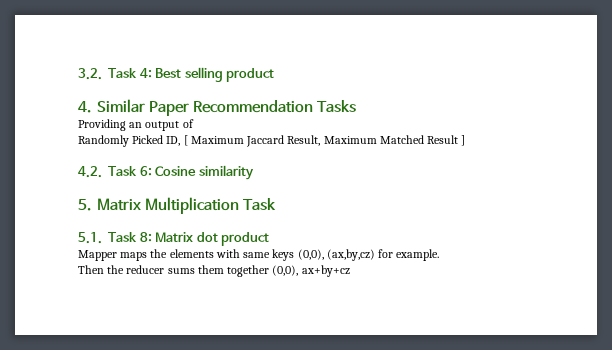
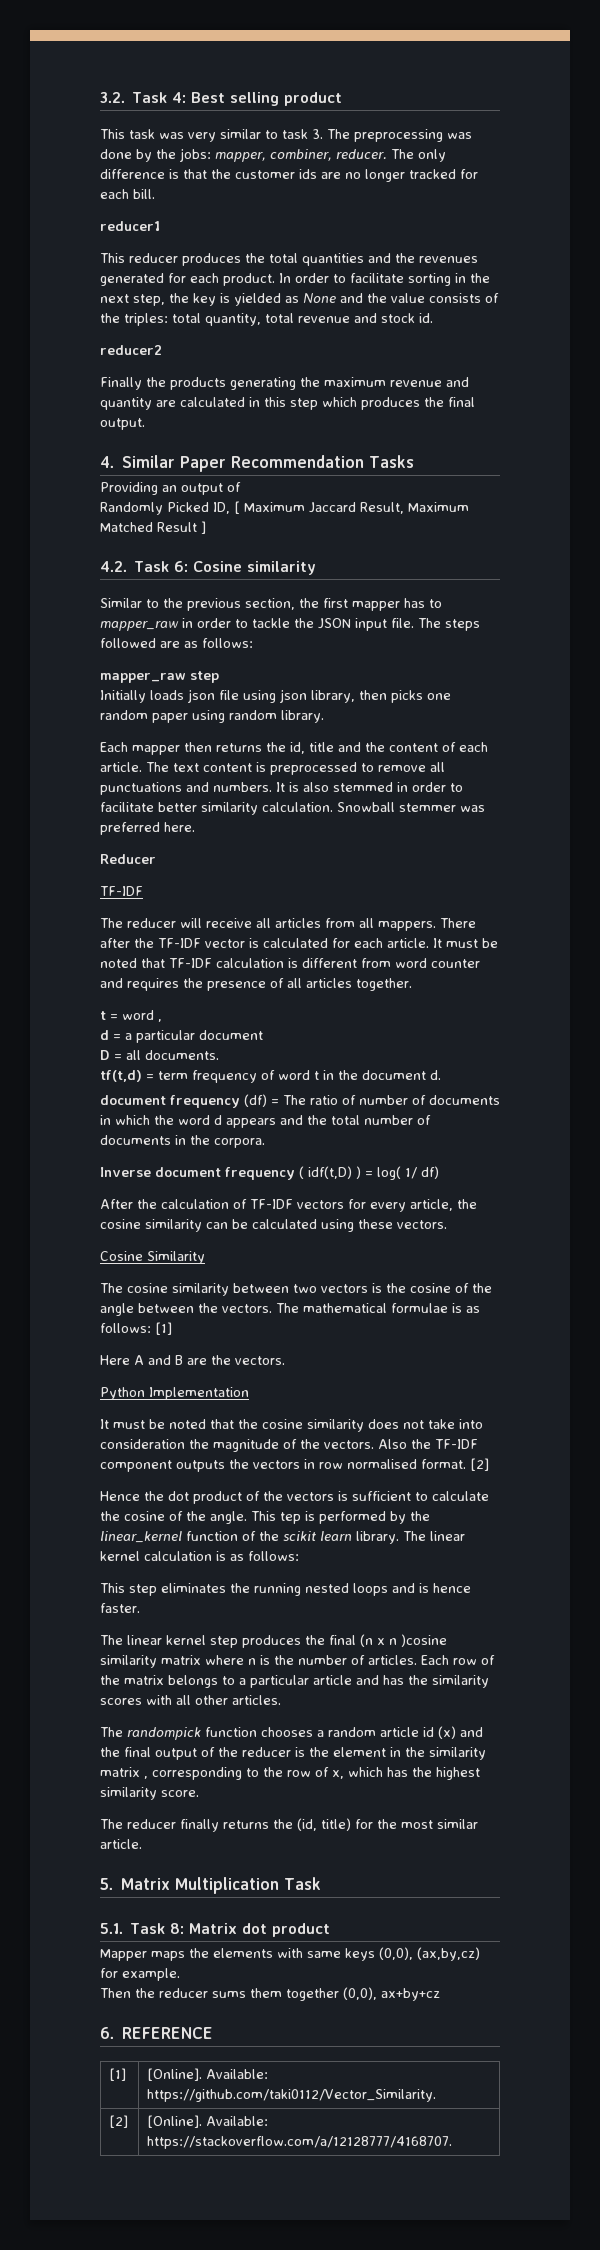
(275, 75) none -> [100,129,472,142] [100,148,446,162] [100,169,478,182] [100,189,155,199] [100,221,160,231] [100,253,478,266] [100,273,490,286] [100,293,499,306] [100,313,433,326] [100,345,162,355] [100,377,469,390] [100,397,475,410] [100,418,145,430] // This task was very similar to task 3. The preprocessing was done by the jobs: mapper, combiner, reducer. The only difference is that the customer ids are no longer tracked for each bill. // reducer1 // This reducer produces the total quantities and the revenues generated for each product. In order to facilitate sorting in the next step, the key is yielded as None and the value consists of the triples: total quantity, total revenue and stock id. // reducer2 // Finally the products generating the maximum revenue and quantity are calculated in this step which produces the final output.
(254, 172) none -> [100,598,442,611] [100,618,480,631] [100,638,253,648] [100,671,219,683] [100,689,451,703] [100,710,324,723] [100,742,488,755] [100,762,445,775] [100,782,463,795] [100,802,485,815] [100,822,195,835] [100,854,156,864] [100,886,143,896] [100,918,476,931] [100,938,498,948] [100,958,480,968] [100,978,412,991] [100,1010,162,1022] [100,1030,263,1043] [100,1050,219,1060] [100,1070,441,1083] [100,1094,500,1108] [100,1115,431,1128] [100,1135,265,1148] [100,1166,439,1180] [100,1199,477,1212] [100,1219,447,1232] [100,1251,205,1264] [100,1283,492,1296] [100,1303,480,1316] [100,1322,172,1335] [100,1355,285,1365] [100,1387,249,1400] [100,1419,483,1432] [100,1439,478,1452] [100,1458,489,1472] [100,1491,489,1504] [100,1511,430,1524] [100,1531,465,1544] [100,1551,299,1561] [100,1583,471,1596] [100,1603,140,1613] [100,1634,447,1648] [100,1655,495,1668] [100,1675,489,1688] [100,1695,281,1705] [100,1726,483,1740] [100,1747,486,1760] [100,1767,480,1780] [100,1787,199,1800] [100,1818,478,1832] [100,1839,142,1849] // Similar to the previous section, the first mapper has to mapper_raw in order to tackle the JSON input file. The steps followed are as follows: // mapper_raw step // Initially loads json file using json library, then picks one random paper using random library. // Each mapper then returns the id, title and the content of each article. The text content is preprocessed to remove all punctuations and numbers. It is also stemmed in order to facilitate better similarity calculation. Snowball stemmer was preferred here. // Reducer // TF-IDF // The reducer will receive all articles from all mappers. There after the TF-IDF vector is calculated for each article. It must be noted that TF-IDF calculation is different from word counter and requires the presence of all articles together. // t = word , // d = a particular document // D = all documents. // tf(t,d) = term frequency of word t in the document d. // document frequency (df) = The ratio of number of documents in which the word d appears and the total number of documents in the corpora. // Inverse document frequency ( idf(t,D) ) = log( 1/ df) // After the calculation of TF-IDF vectors for every article, the cosine similarity can be calculated using these vectors. // Cosine Similarity // The cosine similarity between two vectors is the cosine of the angle between the vectors. The mathematical formulae is as follows: [1] // Here A and B are the vectors. // Python Implementation // It must be noted that the cosine similarity does not take into consideration the magnitude of the vectors. Also the TF-IDF component outputs the vectors in row normalised format. [2] // Hence the dot product of the vectors is sufficient to calculate the cosine of the angle. This tep is performed by the linear_kernel function of the scikit learn library. The linear kernel calculation is as follows: // This step eliminates the running nested loops and is hence faster. // The linear kernel step produces the final (n x n )cosine similarity matrix where n is the number of articles. Each row of the matrix belongs to a particular article and has the similarity scores with all other articles. // The randompick function chooses a random article id (x) and the final output of the reducer is the element in the similarity matrix , corresponding to the row of x, which has the highest similarity score. // The reducer finally returns the (id, title) for the most similar article.
(350, 271) none -> [100,2027,214,2039] [109,2068,127,2081] [147,2068,269,2081] [147,2089,437,2102] [109,2115,129,2128] [147,2115,269,2128] [147,2136,453,2149] // 6. REFERENCE // [1] | [Online]. Available: https://github.com/taki0112/Vector_Similarity. // [2] | [Online]. Available: https://stackoverflow.com/a/12128777/4168707.

